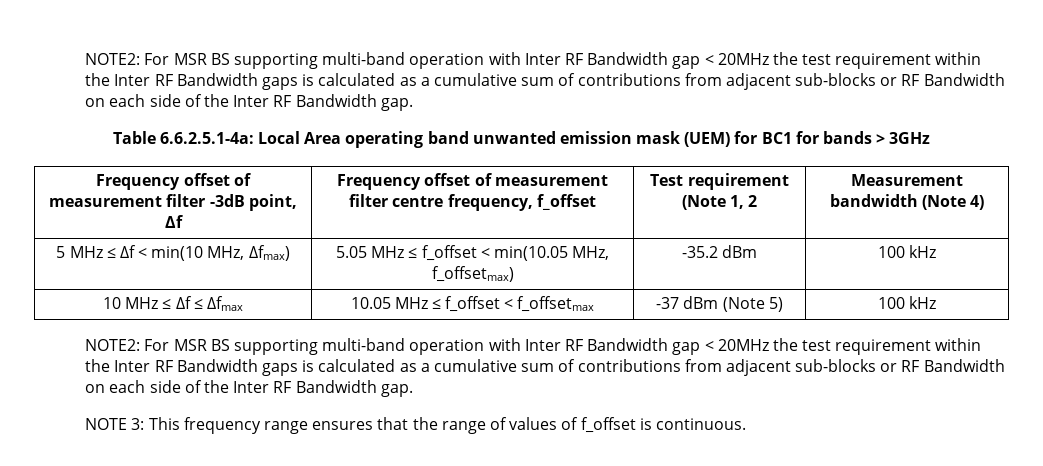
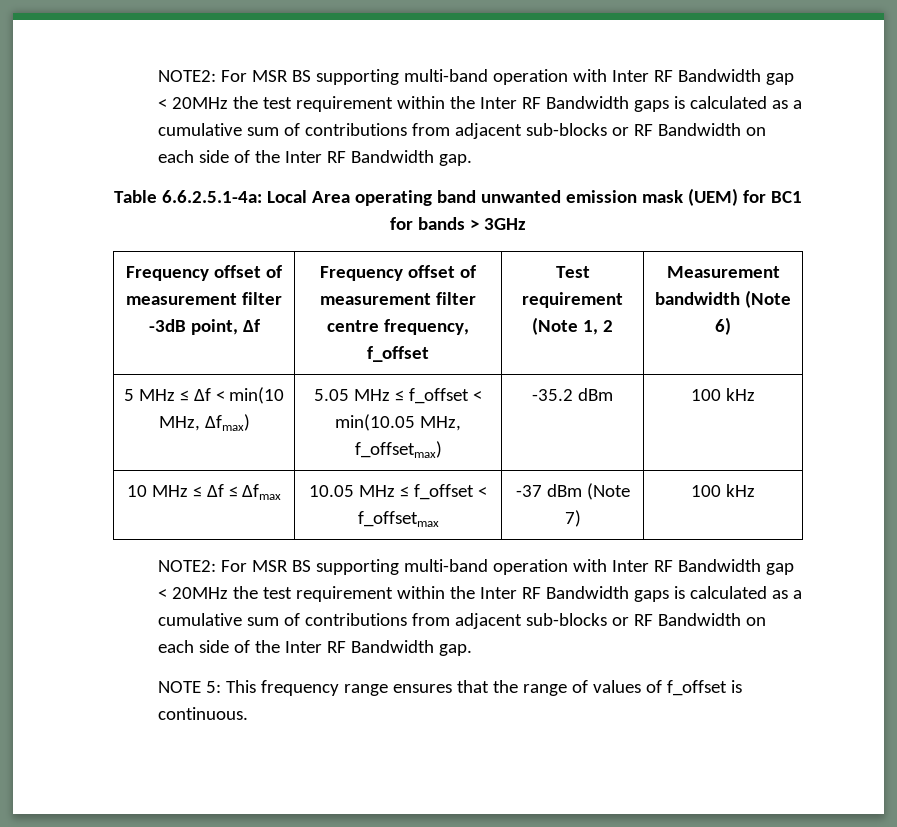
[970,195,985,210] 4) -> [715,317,731,335] 6)
[768,297,783,312] 5) -> [564,510,581,527] 7)
[131,418,145,430] 3: -> [206,681,222,693] 5:

